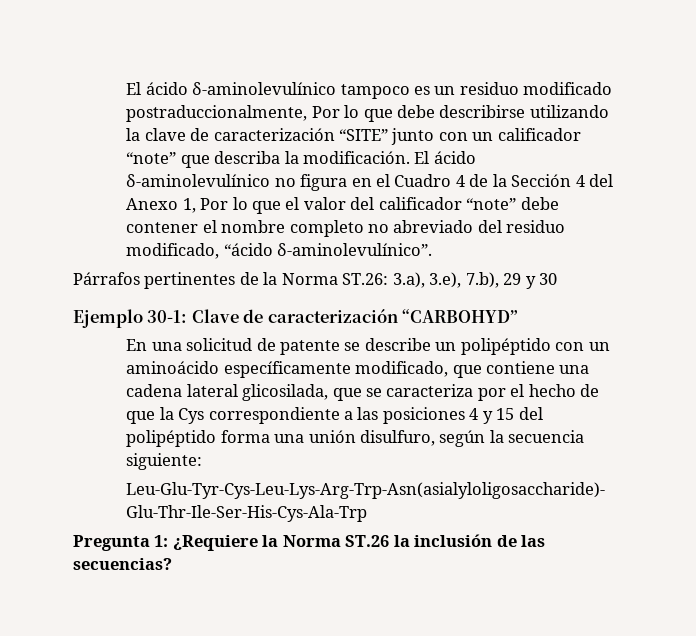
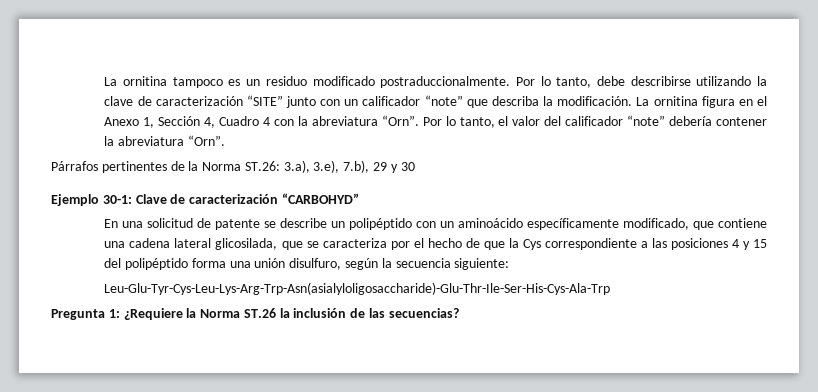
[126,82,337,95] El ácido δ-aminolevulínico -> [104,76,168,86] La ornitina
[126,105,393,122] postraduccionalmente, Por lo que -> [380,76,592,88] postraduccionalmente. Por lo tanto,
[414,151,476,164] [126,174,614,191] [126,197,281,214] El ácido δ-aminolevulínico no figura en el Cuadro 4 de la Sección 4 del Anexo 1, Por lo que -> [636,96,767,108] [104,115,495,128] La ornitina figura en el Anexo 1, Sección 4, Cuadro 4 con la abreviatura “Orn”. Por lo tanto,
[520,197,559,210] [126,220,566,237] [126,243,433,259] debe contener el nombre completo no abreviado del residuo modificado, “ácido δ-aminolevulínico”. -> [669,116,767,126] [104,135,225,146] debería contener la abreviatura “Orn”.

